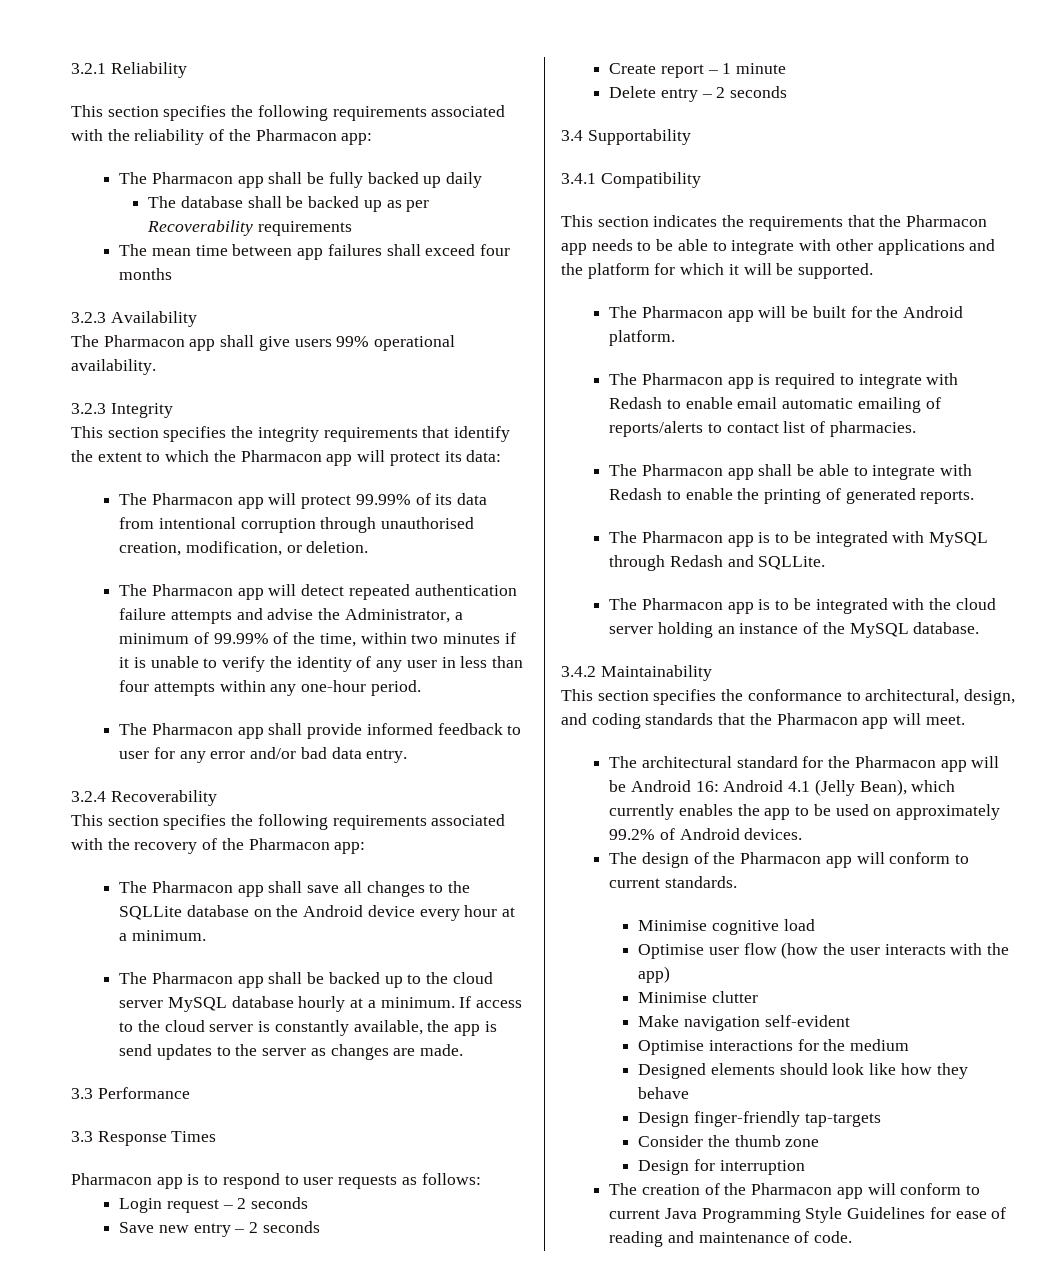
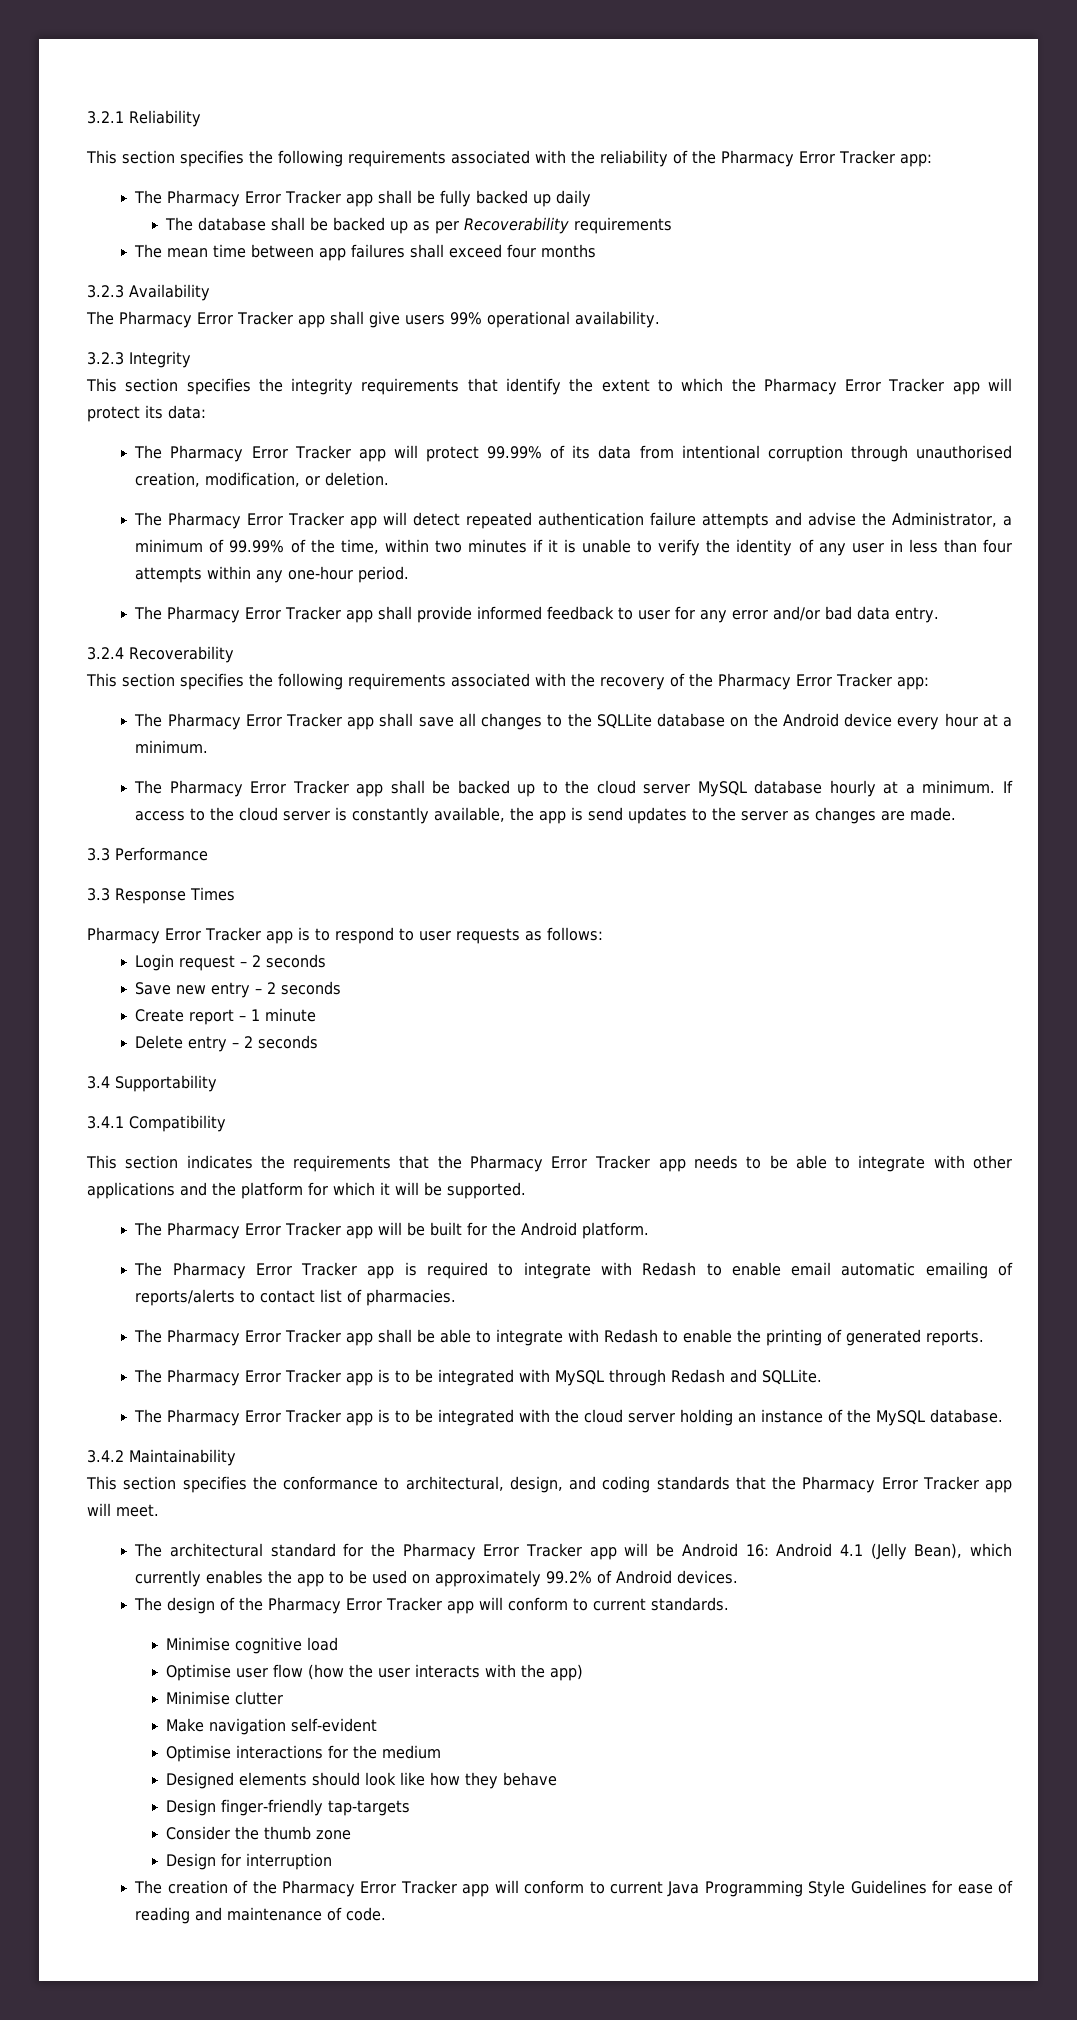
[255,129,373,145] [119,172,233,184] Pharmacon app: // The Pharmacon -> [721,150,932,167] [134,190,342,207] Pharmacy Error Tracker app: // The Pharmacy Error Tracker
[103,335,185,347] Pharmacon -> [119,311,293,328] Pharmacy Error Tracker
[240,450,322,462] Pharmacon -> [763,378,945,395] Pharmacy Error Tracker
[151,493,233,505] Pharmacon -> [170,445,351,462] Pharmacy Error Tracker
[151,584,233,596] Pharmacon -> [168,512,345,529] Pharmacy Error Tracker
[151,723,233,735] Pharmacon -> [167,606,342,623] Pharmacy Error Tracker
[248,838,366,854] [119,881,233,893] Pharmacon app: // The Pharmacon -> [718,673,929,690] [134,713,343,730] Pharmacy Error Tracker app: // The Pharmacy Error Tracker
[151,972,233,984] Pharmacon -> [169,780,349,797] Pharmacy Error Tracker
[71,1173,152,1185] Pharmacon -> [87,927,261,944] Pharmacy Error Tracker
[906,215,988,227] Pharmacon -> [469,1155,651,1172] Pharmacy Error Tracker
[641,306,723,318] Pharmacon -> [167,1222,342,1239] Pharmacy Error Tracker
[641,373,723,385] Pharmacon -> [172,1262,358,1279] Pharmacy Error Tracker
[641,464,723,476] Pharmacon -> [167,1329,342,1346] Pharmacy Error Tracker
[641,531,723,543] Pharmacon -> [167,1369,342,1386] Pharmacy Error Tracker
[641,598,723,610] Pharmacon -> [167,1409,342,1426] Pharmacy Error Tracker
[776,713,858,725] Pharmacon -> [802,1476,979,1493] Pharmacy Error Tracker
[854,756,936,768] Pharmacon -> [402,1543,583,1560] Pharmacy Error Tracker
[740,852,822,864] Pharmacon -> [268,1597,443,1614] Pharmacy Error Tracker
[751,1183,833,1195] Pharmacon -> [282,1880,457,1897] Pharmacy Error Tracker

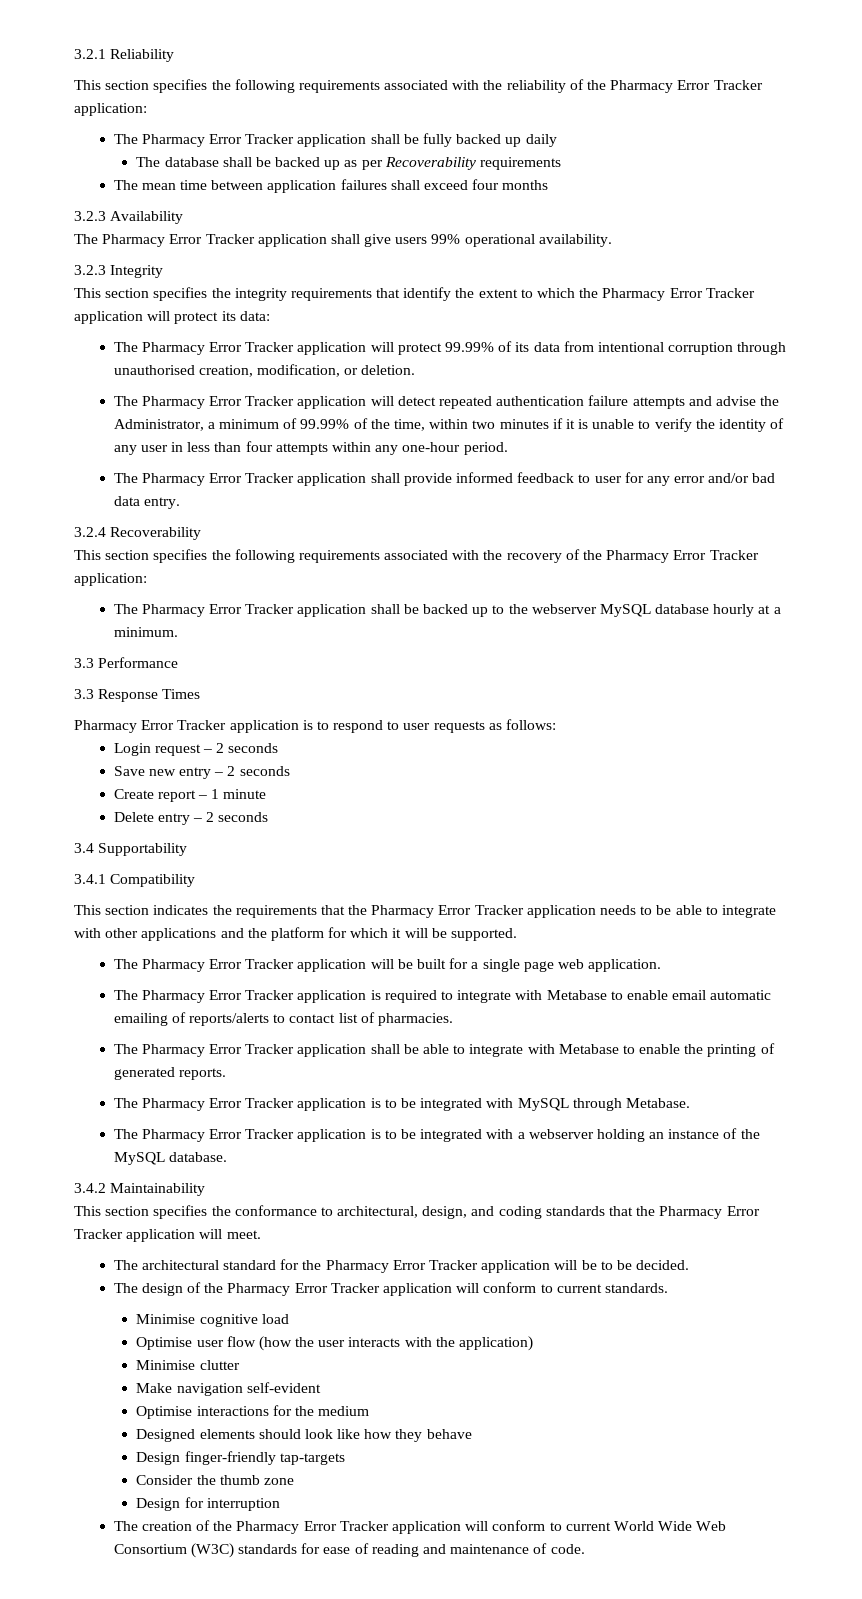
[899,154,932,167] [134,190,374,207] app: // The Pharmacy Error Tracker app -> [74,103,147,116] [113,134,367,147] application: // The Pharmacy Error Tracker application
[319,248,347,261] app -> [267,180,337,193] application
[297,315,325,328] app -> [257,234,327,247] application
[952,382,980,395] app -> [74,311,143,324] application
[358,449,386,462] app -> [297,342,367,355] application
[350,516,378,529] app -> [297,396,367,409] application
[346,610,374,623] app -> [297,473,367,486] application
[896,677,929,690] [134,713,1013,730] [135,740,209,754] [134,780,384,797] app: // The Pharmacy Error Tracker app shall save all changes to the SQLLite database on the Android device every hour at a minimum. // The Pharmacy Error Tracker app -> [74,573,147,586] [113,604,367,617] application: // The Pharmacy Error Tracker application
[596,780,691,794] cloud server -> [531,604,597,614] webserver
[1003,780,1014,793] [135,807,957,824] If access to the cloud server is constantly available, the app is send updates to the server as changes are made. -> (178, 632) none
[265,931,293,944] app -> [229,720,299,733] application
[658,1159,686,1172] app -> [526,905,596,918] application
[346,1226,374,1239] app -> [297,959,367,972] application
[492,1222,650,1239] [134,1262,395,1279] the Android platform. // The Pharmacy Error Tracker app -> [471,959,662,972] [113,990,367,1003] a single page web application. // The Pharmacy Error Tracker application
[642,1262,697,1276] Redash -> [546,990,607,1000] Metabase
[346,1333,374,1346] app -> [297,1044,367,1057] application
[604,1329,659,1343] Redash -> [558,1044,619,1054] Metabase
[346,1373,374,1386] app -> [297,1098,367,1111] application
[671,1369,823,1385] [134,1409,676,1426] Redash and SQLLite. // The Pharmacy Error Tracker app is to be integrated with the cloud server -> [625,1098,690,1108] [113,1129,594,1142] Metabase. // The Pharmacy Error Tracker application is to be integrated with a webserver
[985,1480,1012,1493] app -> [126,1229,196,1242] application
[589,1543,1012,1560] [135,1570,739,1587] app will be Android 16: Android 4.1 (Jelly Bean), which currently enables the app to be used on approximately 99.2% of Android devices. -> [481,1260,690,1273] application will be to be decided.
[447,1601,475,1614] app -> [383,1283,453,1296] application
[550,1664,584,1681] app) -> [459,1336,534,1351] application)
[462,1880,927,1897] app will conform to current Java Programming Style Guidelines -> [392,1520,727,1534] [113,1543,298,1558] application will conform to current World Wide Web Consortium (W3C) standards

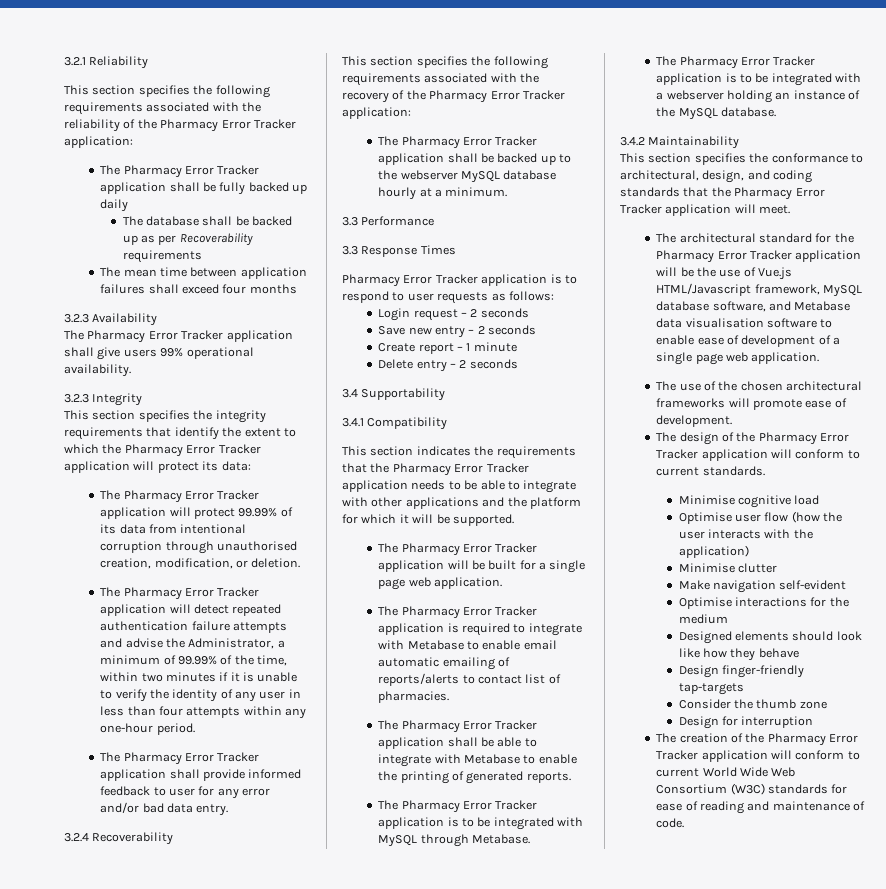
[600,1260,690,1270] to be decided. -> [696,267,793,280] [656,283,862,297] [656,301,851,312] [656,318,833,328] [656,335,841,347] [656,352,820,365] [656,381,863,391] [656,398,847,410] [656,415,733,427] the use of Vue.js HTML/Javascript framework, MySQL database software, and Metabase data visualisation software to enable ease of development of a single page web application. // The use of the chosen architectural frameworks will promote ease of development.

